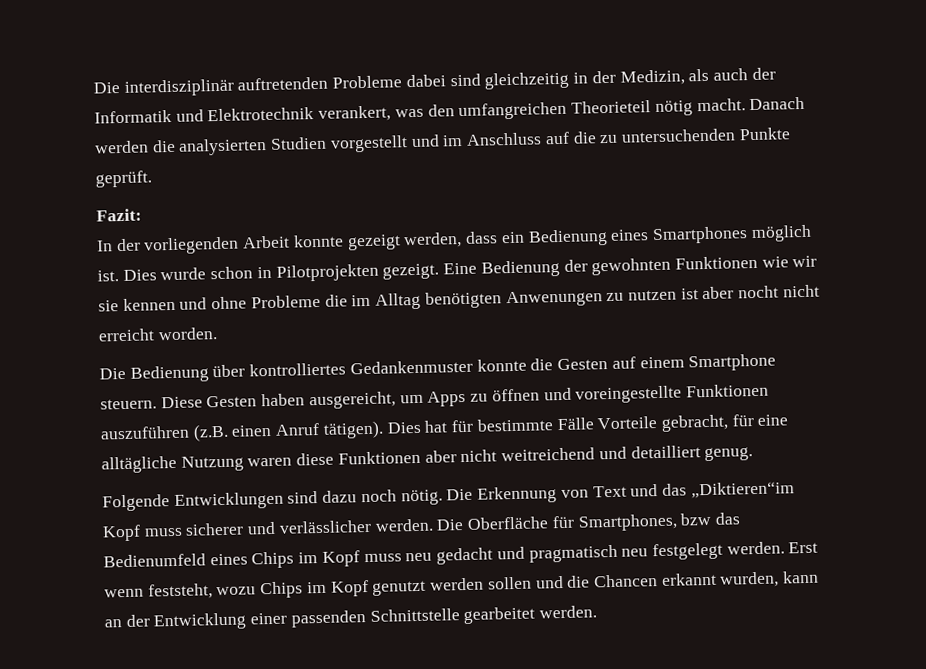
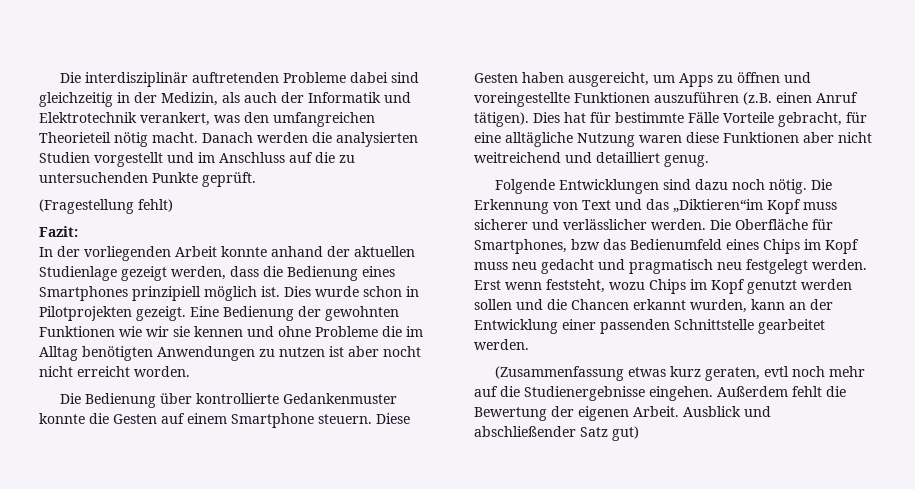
(152, 179) none -> [39,199,173,214] // (Fragestellung fehlt)
(344, 241) none -> [271,246,415,257] [39,266,117,281] anhand der aktuellen Studienlage
[500,231,525,244] ein -> [263,266,283,277] die
(748, 235) none -> [132,286,201,301] prinzipiell
[505,290,603,308] Anwenungen -> [157,346,255,361] Anwendungen
[249,362,347,377] kontrolliertes -> [195,393,279,404] kontrollierte
(598, 612) none -> [494,366,865,381] [474,386,846,401] [474,406,771,421] [474,426,639,441] // (Zusammenfassung etwas kurz geraten, evtl noch mehr auf die Studienergebnisse eingehen. Außerdem fehlt die Bewertung der eigenen Arbeit. Ausblick und abschließender Satz gut)

